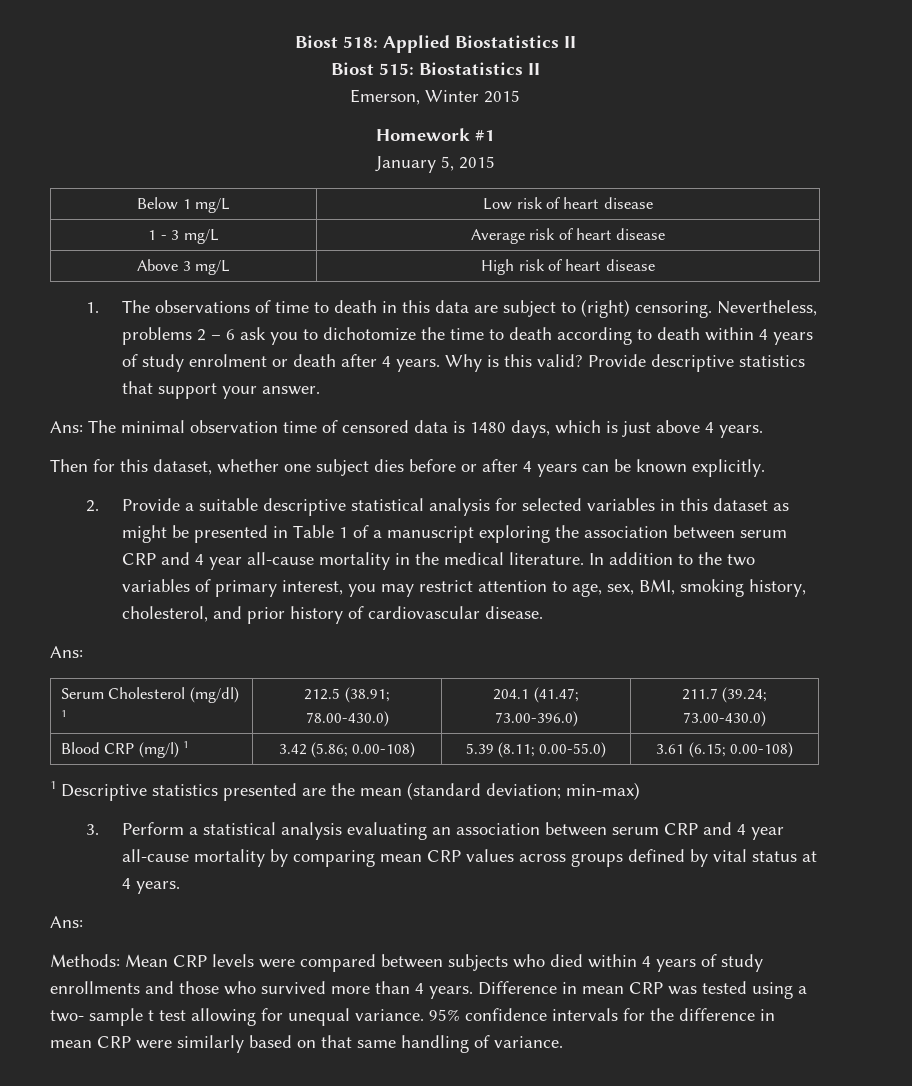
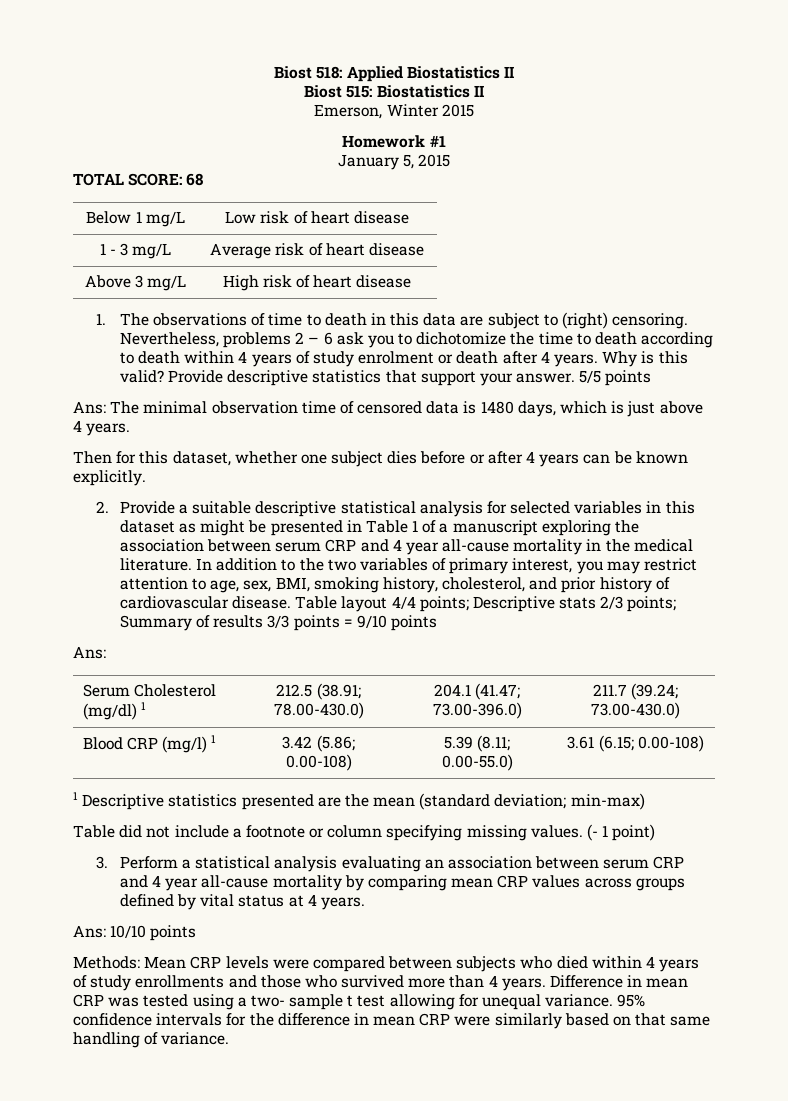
(495, 162) none -> [73,173,204,186] // TOTAL SCORE: 68
(320, 390) none -> [579,370,652,386] 5/5 points
(543, 612) none -> [295,596,677,612] [119,615,438,631] Table layout 4/4 points; Descriptive stats 2/3 points; Summary of results 3/3 points = 9/10 points
(640, 791) none -> [73,824,656,841] // Table did not include a footnote or column specifying missing values. (- 1 point)
(83, 922) none -> [110,925,197,941] 10/10 points

